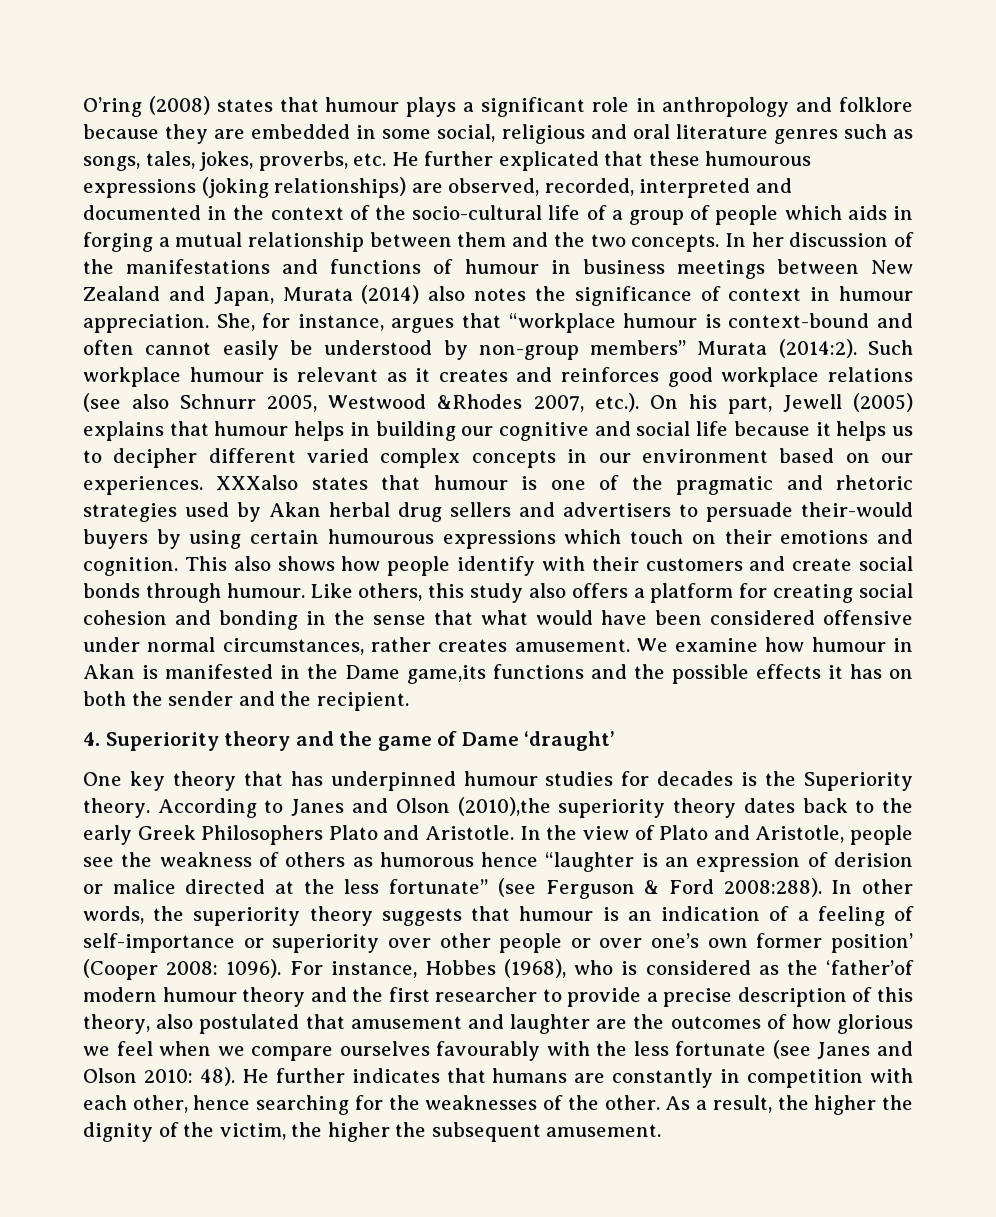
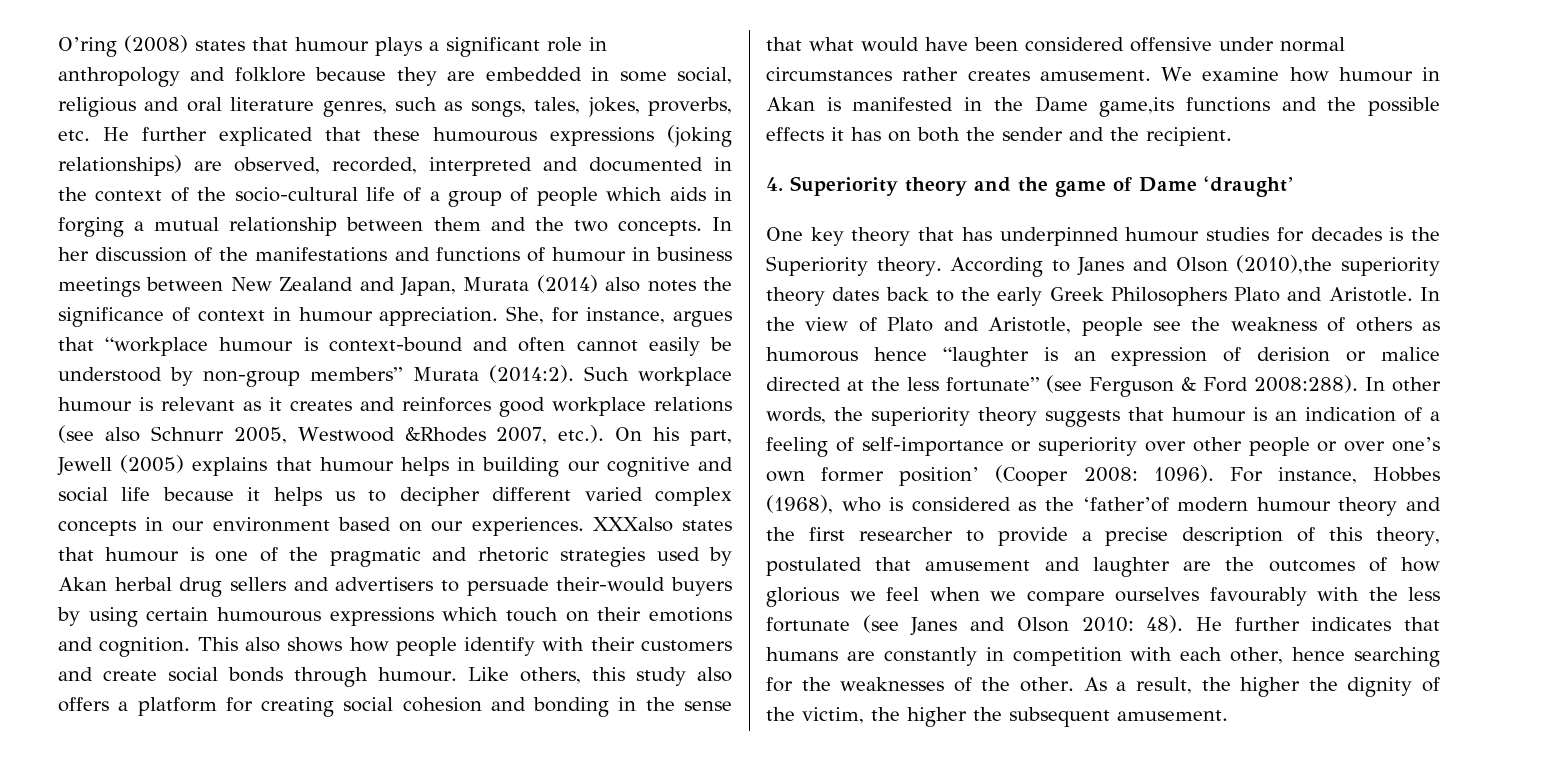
[773,129,838,144] genres -> [322,101,387,117] genres,
[222,638,364,655] circumstances, -> [766,67,892,81] circumstances
[156,1014,194,1029] also -> (1441, 536) none

